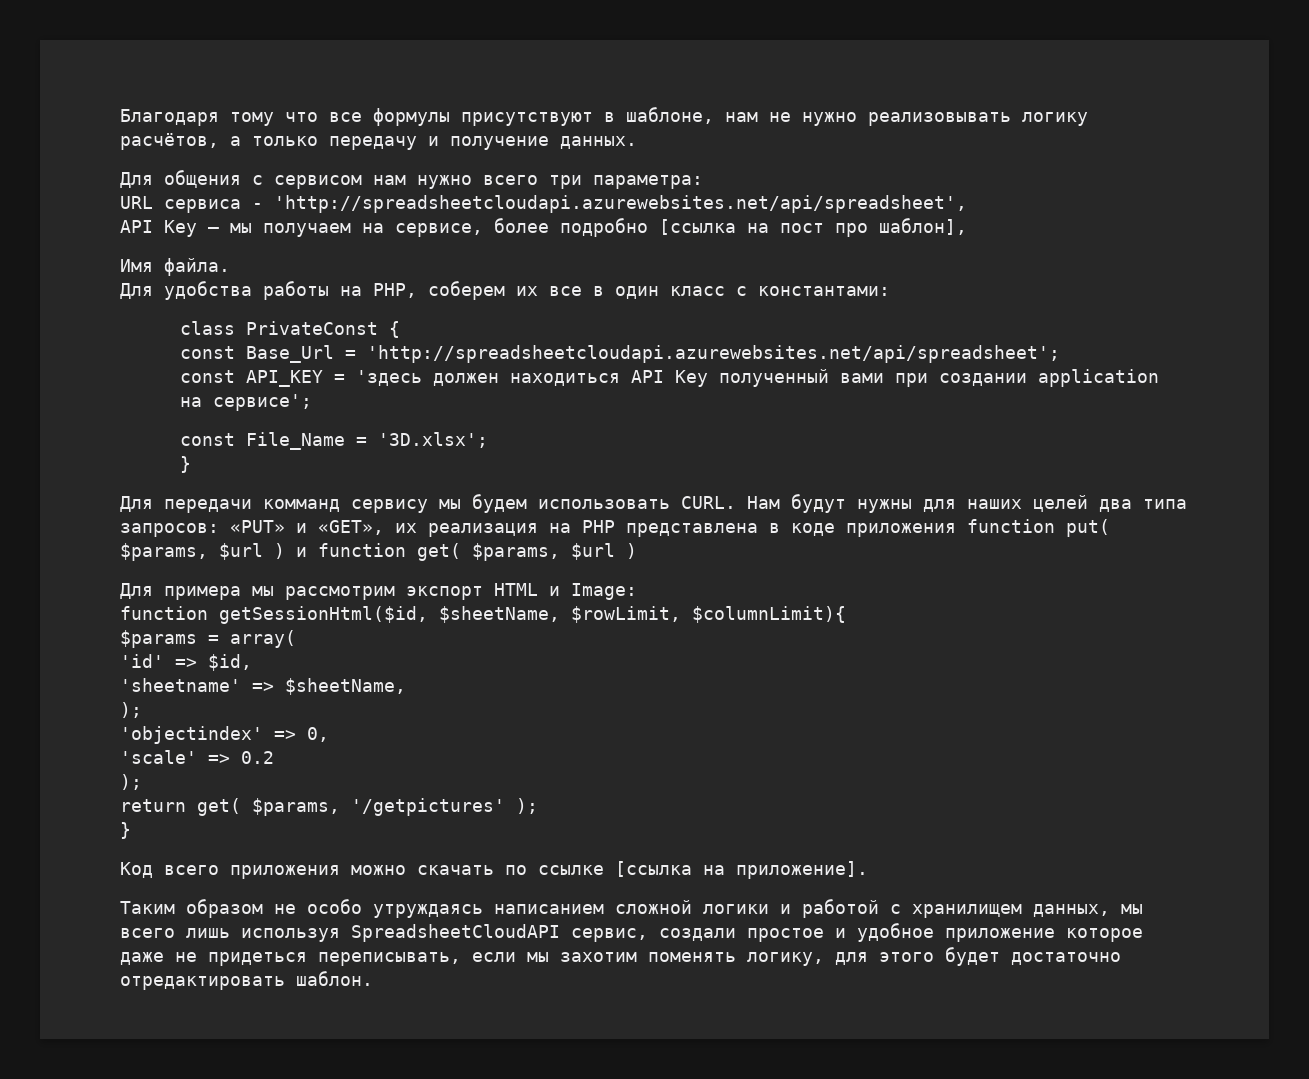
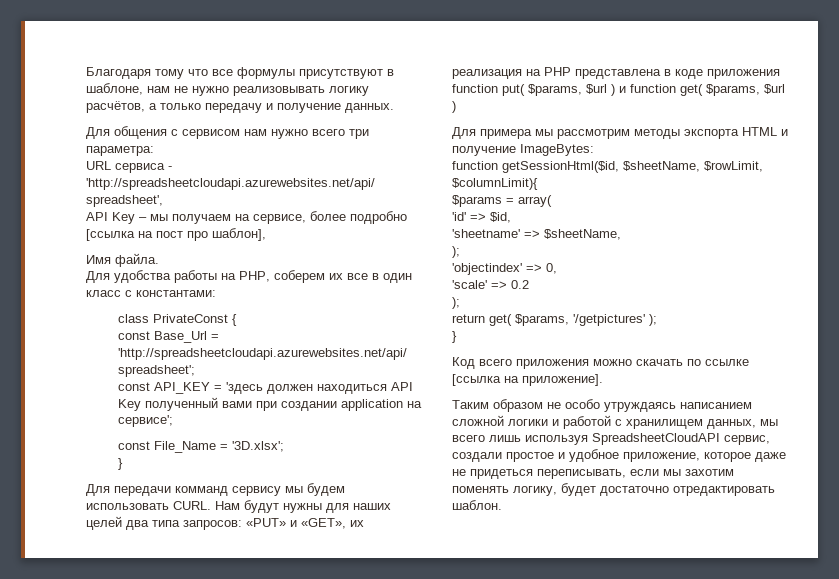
[406,583,637,600] экспорт HTML и Image: -> [634,127,788,139] [452,144,594,156] методы экспорта HTML и получение ImageBytes:
[945,928,1055,942] приложение -> [623,452,700,462] приложение,
[835,952,934,965] для этого -> (557, 491) none

